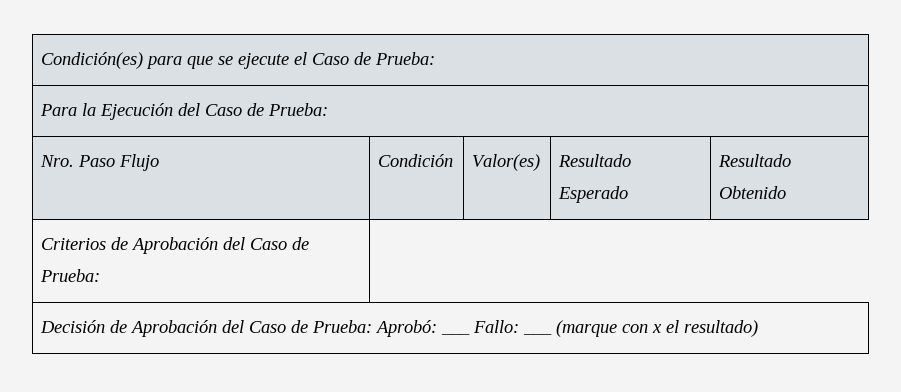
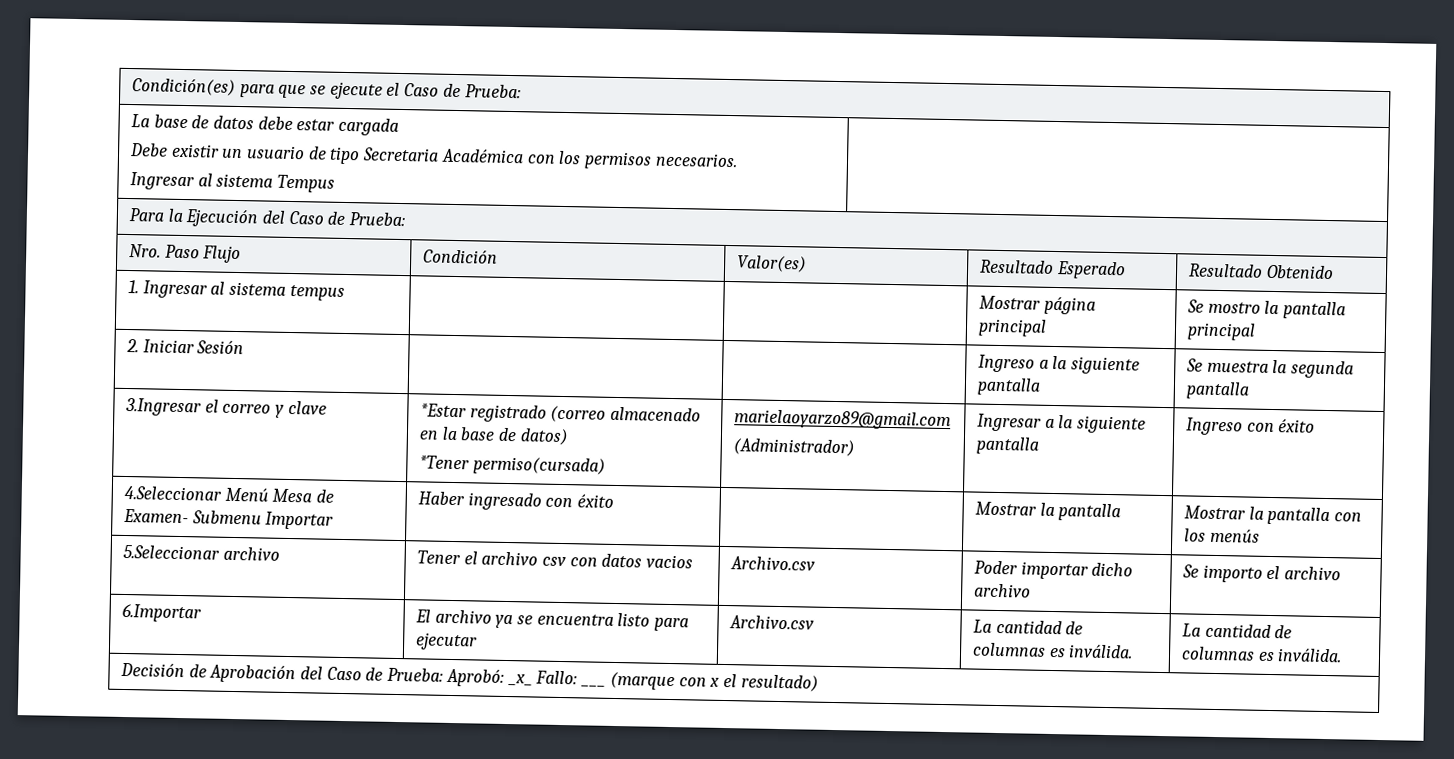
(436, 58) none -> [130,114,400,136] [128,143,738,170] [129,172,335,193] // La base de datos debe estar cargada // Debe existir un usuario de tipo Secretaria Académica con los permisos necesarios. // Ingresar al sistema Tempus |
[41,237,310,254] [40,269,101,282] Criterios de Aprobación del Caso de Prueba: -> [127,280,345,301] [978,295,1096,315] [977,318,1047,337] [1186,299,1346,320] [1186,322,1256,341] [125,338,245,355] [977,354,1140,375] [976,377,1041,396] [1185,358,1354,379] [1185,381,1250,400] [124,397,327,418] [419,403,701,423] [418,426,569,446] [418,455,606,476] [733,409,951,431] [732,438,855,457] [976,413,1146,434] [975,436,1039,455] [1185,417,1316,436] [123,485,334,503] [122,508,335,530] [417,491,614,511] [974,501,1122,522] [1183,505,1362,526] [1183,528,1260,543] [122,544,280,561] [416,550,694,569] [729,556,815,571] [973,560,1134,580] [973,583,1031,598] [1181,564,1341,583] [121,603,202,623] [414,609,690,632] [415,632,478,651] [728,615,814,630] [972,619,1084,635] [971,642,1134,659] [1181,623,1293,639] [1180,646,1343,663] 1. Ingresar al sistema tempus | | | Mostrar página principal | Se mostro la pantalla principal // 2. Iniciar Sesión | | | Ingreso a la siguiente pantalla | Se muestra la segunda pantalla // 3.Ingresar el correo y clave | *Estar registrado (correo almacenado en la base de datos) // *Tener permiso(cursada) | marielaoyarzo89@gmail.com // (Administrador) | Ingresar a la siguiente pantalla | Ingreso con éxito // 4.Seleccionar Menú Mesa de Examen- Submenu Importar | Haber ingresado con éxito | | Mostrar la pantalla | Mostrar la pantalla con los menús // 5.Seleccionar archivo | Tener el archivo csv con datos vacios | Archivo.csv | Poder importar dicho archivo | Se importo el archivo // 6.Importar | El archivo ya se encuentra listo para ejecutar | Archivo.csv | La cantidad de columnas es inválida. | La cantidad de columnas es inválida.
[441,333,471,335] ___ -> [506,674,533,686] _x_

